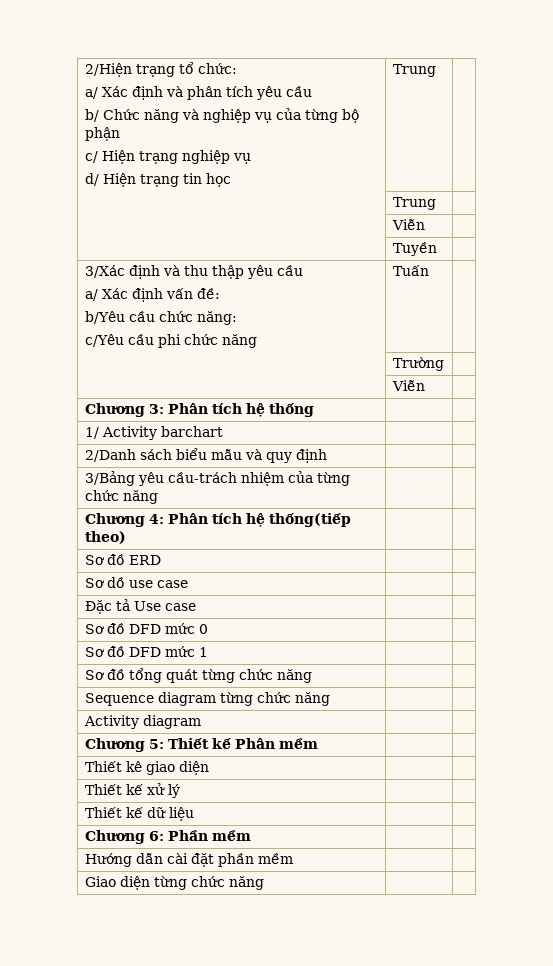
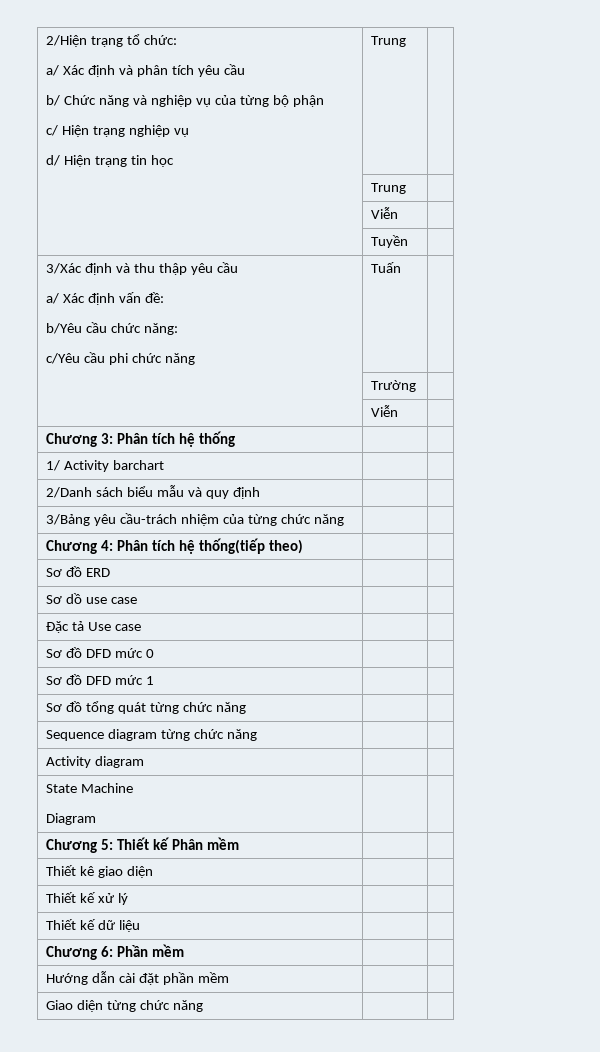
(201, 722) none -> [46,783,134,793] [46,813,97,825] // State Machine // Diagram | |

